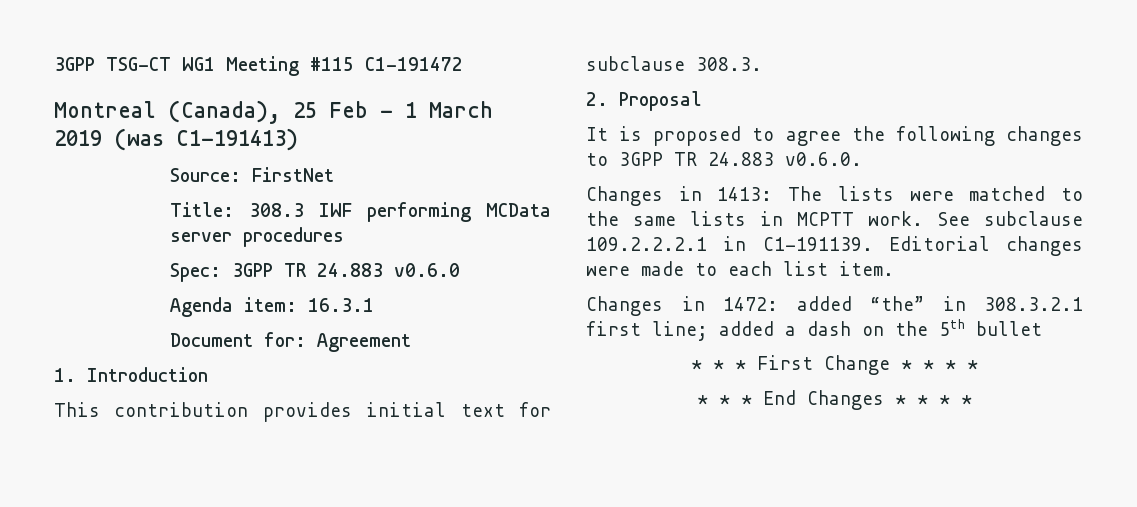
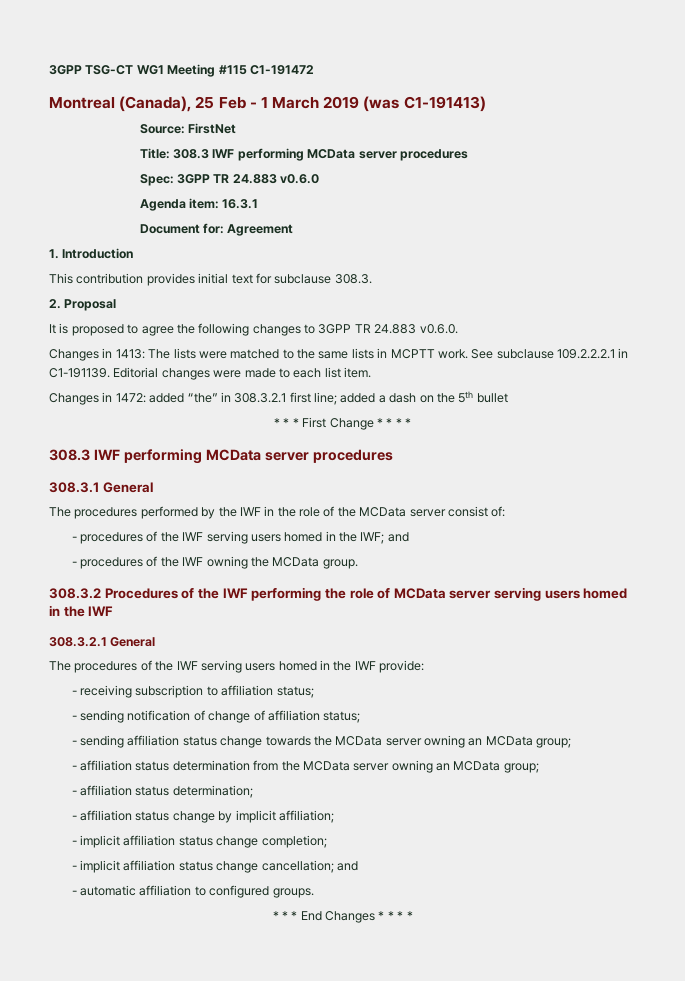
(978, 365) none -> [49,449,393,464] [49,482,153,493] [49,506,506,519] [71,531,409,544] [71,556,358,569] [49,587,628,601] [49,605,114,617] [49,637,156,647] [49,660,425,673] [71,685,314,698] [71,710,361,723] [71,735,572,748] [71,760,539,773] [71,785,253,798] [71,810,334,823] [71,835,327,848] [71,860,358,873] [71,885,314,898] // 308.3 IWF performing MCData server procedures // 308.3.1 General // The procedures performed by the IWF in the role of the MCData server consist of: // - procedures of the IWF serving users homed in the IWF; and // - procedures of the IWF owning the MCData group. // 308.3.2 Procedures of the IWF performing the role of MCData server serving users homed in the IWF // 308.3.2.1 General // The procedures of the IWF serving users homed in the IWF provide: // - receiving subscription to affiliation status; // - sending notification of change of affiliation status; // - sending affiliation status change towards the MCData server owning an MCData group; // - affiliation status determination from the MCData server owning an MCData group; // - affiliation status determination; // - affiliation status change by implicit affiliation; // - implicit affiliation status change completion; // - implicit affiliation status change cancellation; and // - automatic affiliation to configured groups.

